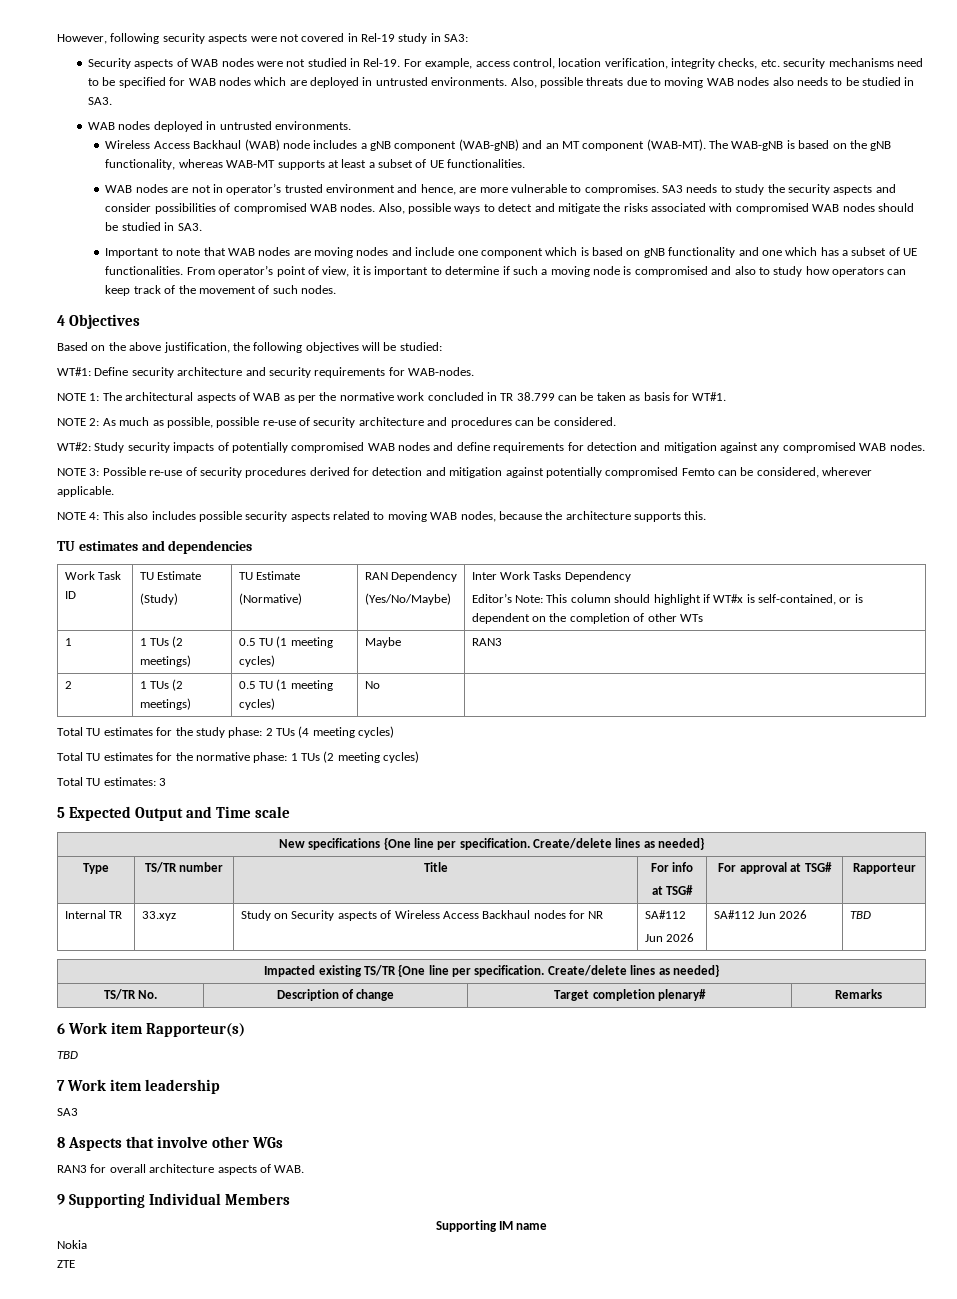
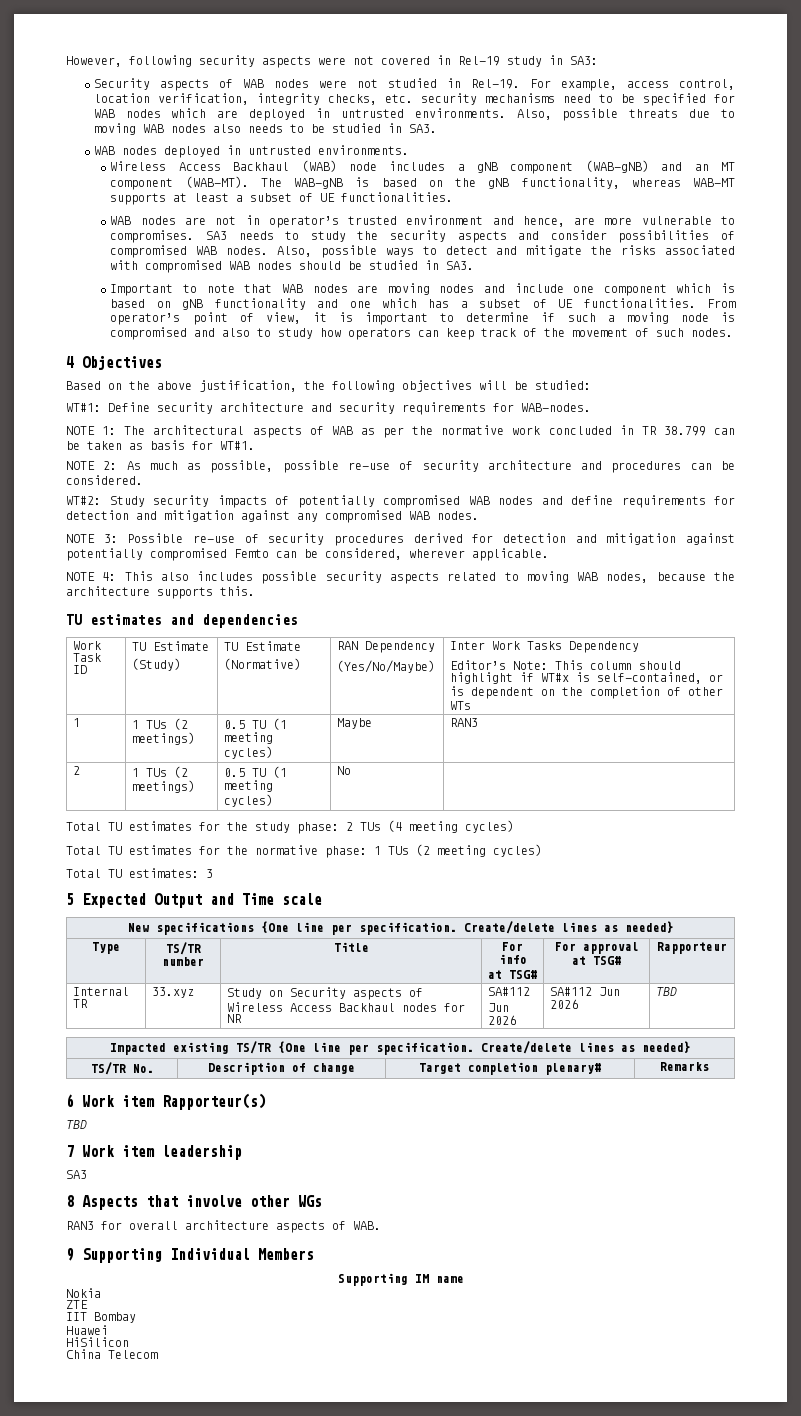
(75, 1264) none -> [66,1312,136,1323] [66,1325,108,1335] [66,1337,129,1347] [66,1349,158,1359] // IIT Bombay // Huawei // HiSilicon // China Telecom

